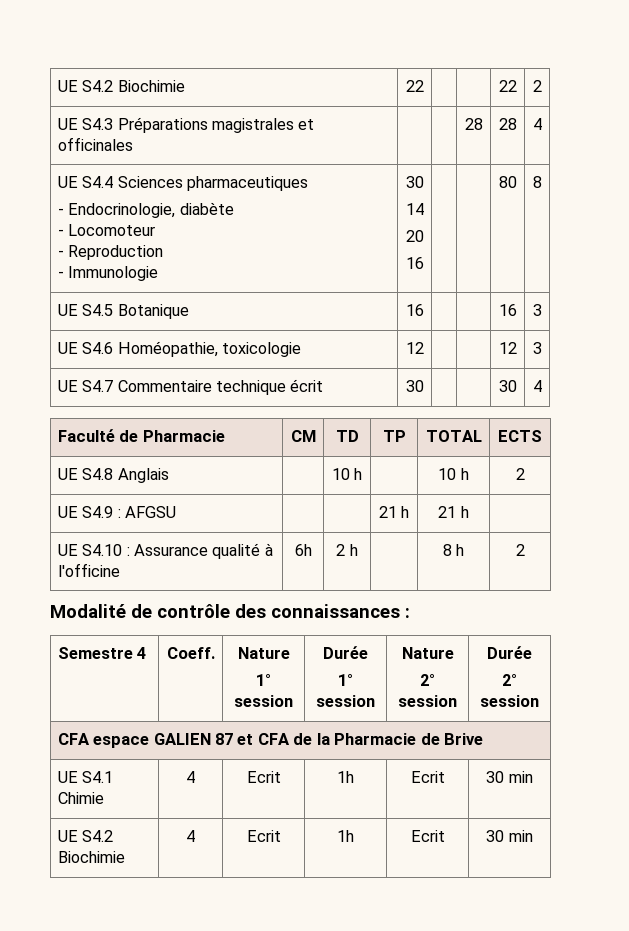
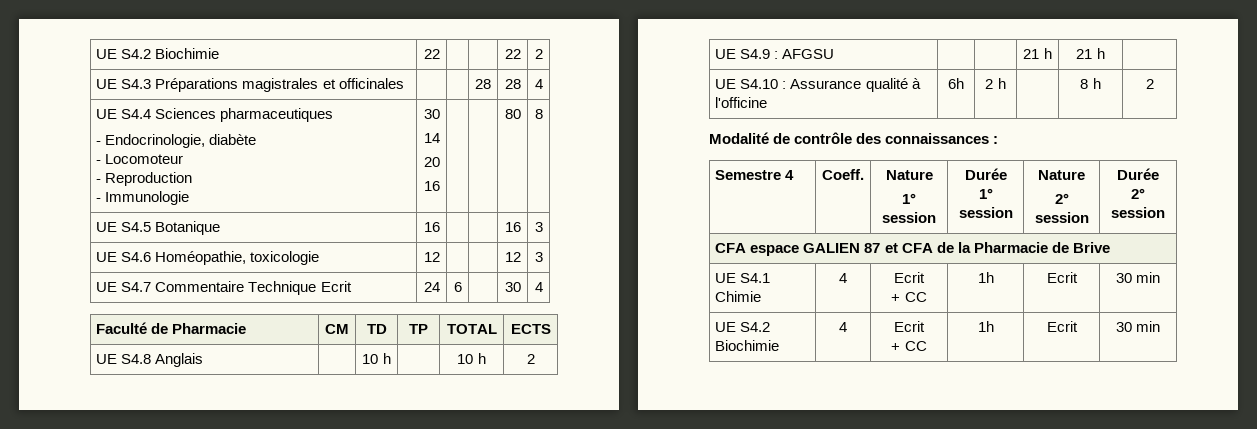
[216,379,324,395] [405,380,424,392] technique écrit | 30 | -> [248,281,352,295] [423,282,440,292] [453,282,462,292] Technique Ecrit | 24 | 6
(281, 777) none -> [891,292,927,302] // + CC
(281, 836) none -> [891,341,927,351] // + CC

